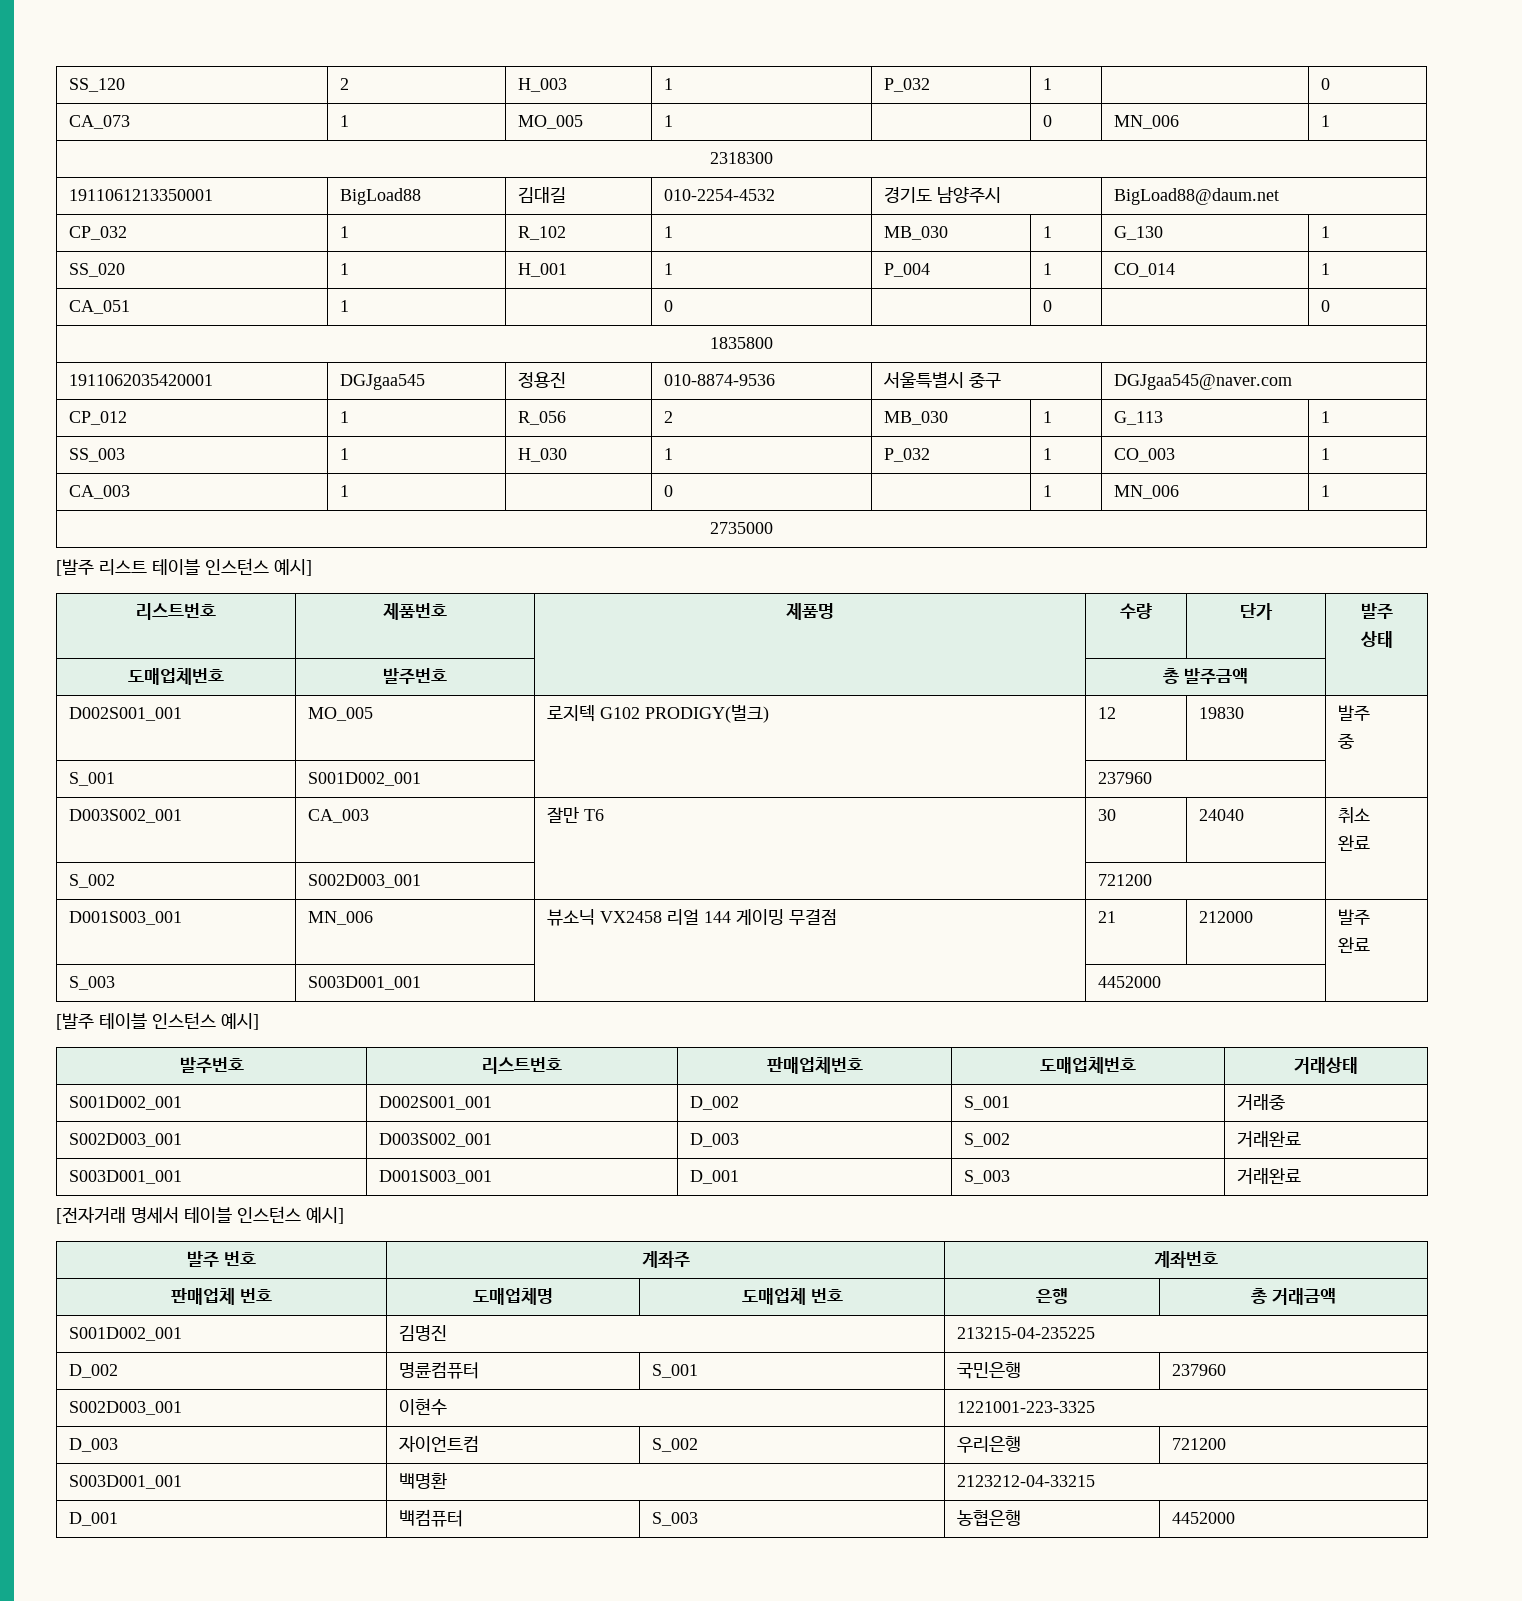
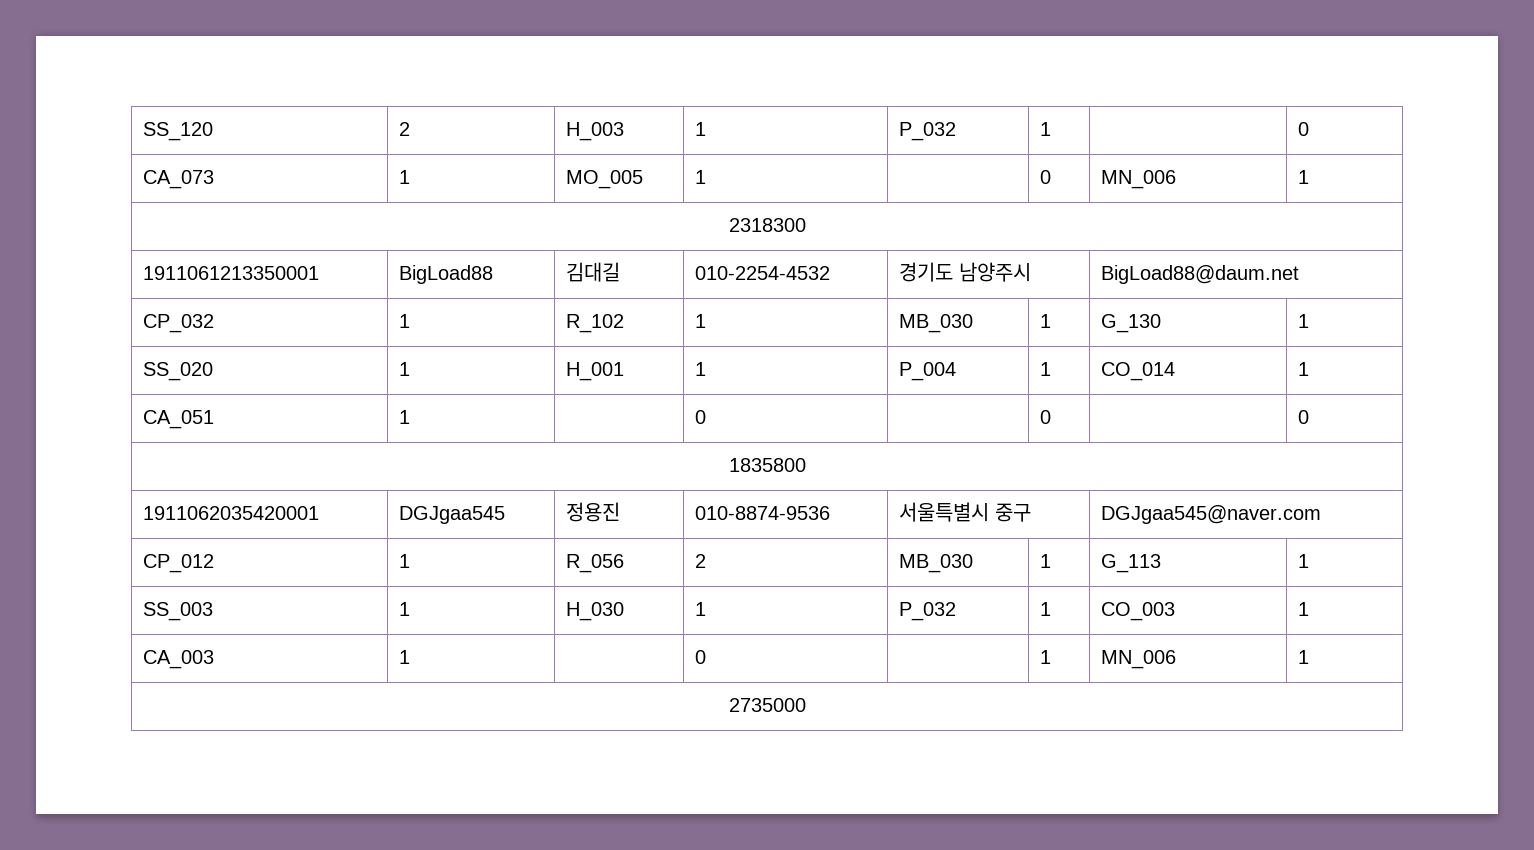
[56,558,312,576] [136,603,216,620] [383,603,447,620] [786,603,834,620] [1120,603,1152,619] [1240,603,1273,620] [1360,603,1393,619] [1359,631,1393,648] [128,668,224,685] [383,668,447,684] [1163,668,1248,684] [69,707,183,721] [308,707,374,721] [547,704,770,723] [1098,707,1117,719] [1199,707,1245,719] [1338,705,1371,721] [1338,733,1355,749] [69,772,116,786] [308,772,422,786] [1098,772,1153,784] [69,809,183,823] [308,809,370,823] [547,807,605,823] [1098,809,1117,821] [1199,809,1245,821] [1338,807,1371,823] [1338,835,1371,851] [69,874,116,888] [308,874,422,888] [1098,874,1153,886] [69,911,183,925] [308,911,374,925] [547,909,838,926] [1098,911,1117,923] [1199,911,1254,923] [1338,909,1371,925] [1338,937,1371,953] [69,976,116,990] [308,976,422,990] [1098,976,1162,988] [56,1012,259,1030] [179,1057,244,1073] [482,1057,562,1074] [766,1057,863,1074] [1040,1057,1136,1074] [1294,1057,1358,1074] [69,1096,183,1110] [379,1096,493,1110] [690,1096,740,1110] [964,1096,1011,1110] [1237,1094,1286,1110] [69,1133,183,1147] [379,1133,493,1147] [690,1133,740,1147] [964,1133,1011,1147] [1237,1131,1302,1147] [69,1170,183,1184] [379,1170,493,1184] [690,1170,740,1184] [964,1170,1011,1184] [1237,1168,1302,1184] [56,1206,344,1224] [187,1251,256,1267] [641,1251,690,1268] [1154,1251,1218,1268] [171,1288,272,1305] [473,1288,553,1305] [741,1288,843,1305] [1036,1288,1068,1304] [1251,1288,1336,1305] [69,1327,183,1341] [399,1325,448,1341] [957,1327,1096,1339] [69,1364,119,1378] [399,1361,480,1379] [652,1364,699,1378] [957,1362,1022,1379] [1172,1364,1227,1376] [69,1401,183,1415] [399,1398,448,1415] [957,1401,1096,1413] [69,1438,119,1452] [399,1435,480,1452] [652,1438,699,1452] [957,1436,1022,1453] [1172,1438,1227,1450] [69,1475,183,1489] [399,1472,448,1489] [957,1475,1096,1487] [69,1512,119,1526] [399,1509,464,1527] [652,1512,699,1526] [957,1509,1022,1526] [1172,1512,1236,1524] // [발주 리스트 테이블 인스턴스 예시] // 리스트번호 | 제품번호 | 제품명 | 수량 | 단가 | 발주 // 상태 // 도매업체번호 | 발주번호 | | 총 발주금액 | // D002S001_001 | MO_005 | 로지텍 G102 PRODIGY(벌크) | 12 | 19830 | 발주 // 중 // S_001 | S001D002_001 | | 237960 | // D003S002_001 | CA_003 | 잘만 T6 | 30 | 24040 | 취소 // 완료 // S_002 | S002D003_001 | | 721200 | // D001S003_001 | MN_006 | 뷰소닉 VX2458 리얼 144 게이밍 무결점 | 21 | 212000 | 발주 // 완료 // S_003 | S003D001_001 | | 4452000 | // [발주 테이블 인스턴스 예시] // 발주번호 | 리스트번호 | 판매업체번호 | 도매업체번호 | 거래상태 // S001D002_001 | D002S001_001 | D_002 | S_001 | 거래중 // S002D003_001 | D003S002_001 | D_003 | S_002 | 거래완료 // S003D001_001 | D001S003_001 | D_001 | S_003 | 거래완료 // [전자거래 명세서 테이블 인스턴스 예시] // 발주 번호 | 계좌주 | 계좌번호 // 판매업체 번호 | 도매업체명 | 도매업체 번호 | 은행 | 총 거래금액 // S001D002_001 | 김명진 | 213215-04-235225 // D_002 | 명륜컴퓨터 | S_001 | 국민은행 | 237960 // S002D003_001 | 이현수 | 1221001-223-3325 // D_003 | 자이언트컴 | S_002 | 우리은행 | 721200 // S003D001_001 | 백명환 | 2123212-04-33215 // D_001 | 백컴퓨터 | S_003 | 농협은행 | 4452000 -> (806, 705) none

